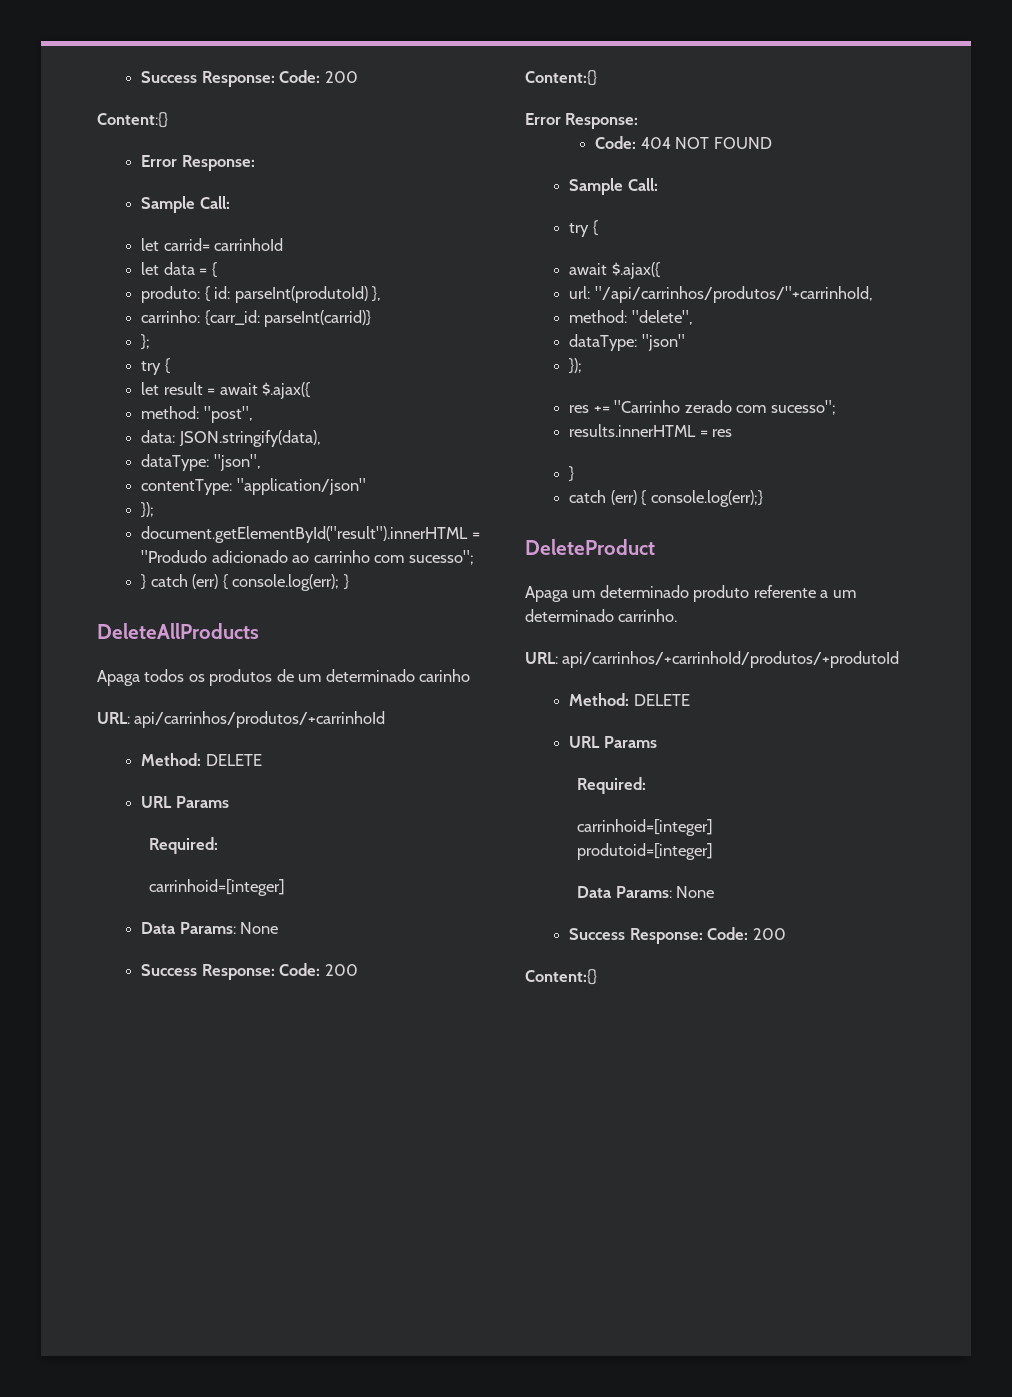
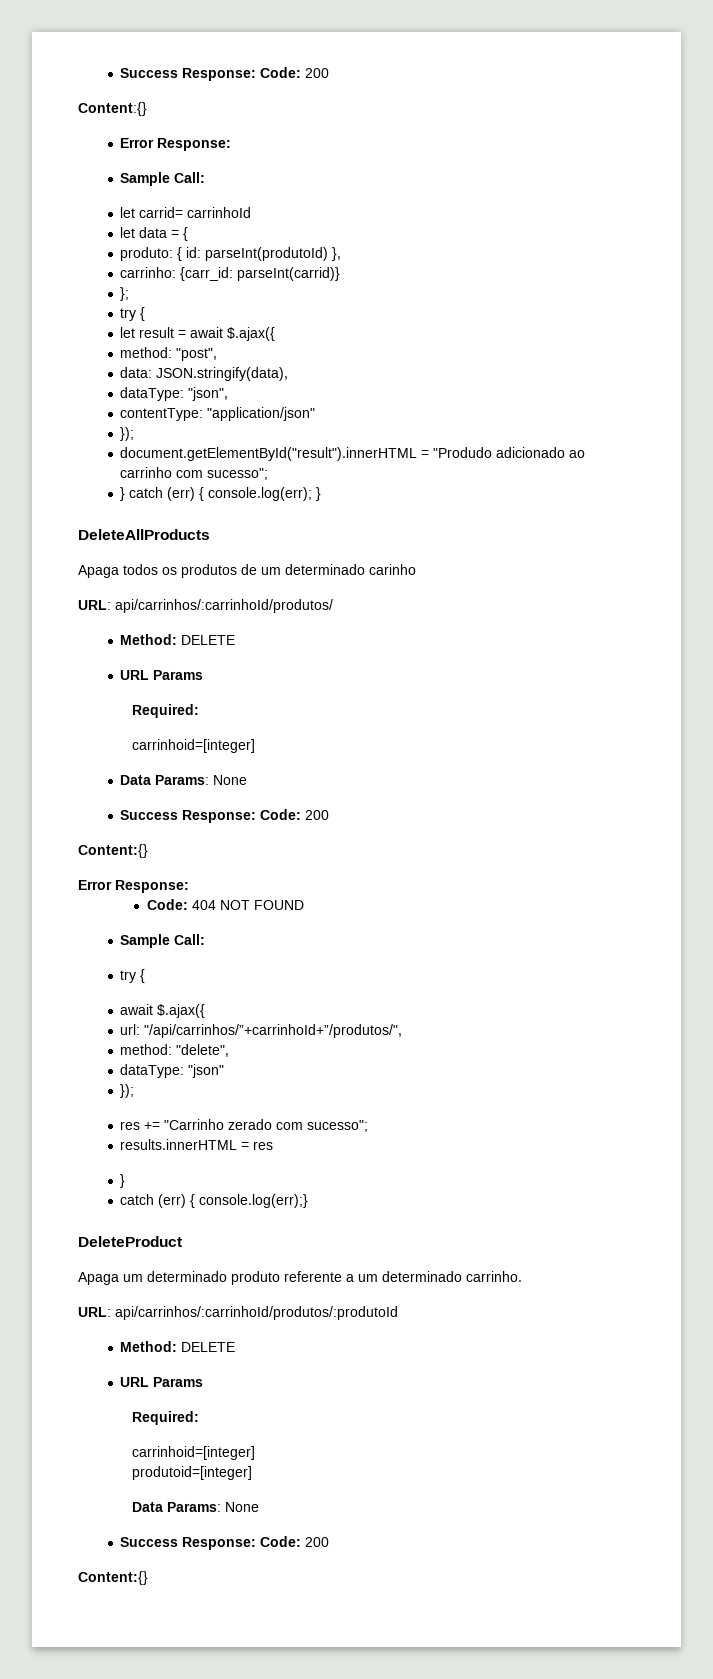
[134,711,386,728] api/carrinhos/produtos/+carrinhoId -> [115,599,333,613] api/carrinhos/:carrinhoId/produtos/
[594,286,873,303] "/api/carrinhos/produtos/"+carrinhoId, -> [144,1024,403,1038] "/api/carrinhos/”+carrinhoId+”/produtos/",
[562,651,900,668] api/carrinhos/+carrinhoId/produtos/+produtoId -> [115,1306,398,1320] api/carrinhos/:carrinhoId/produtos/:produtoId

